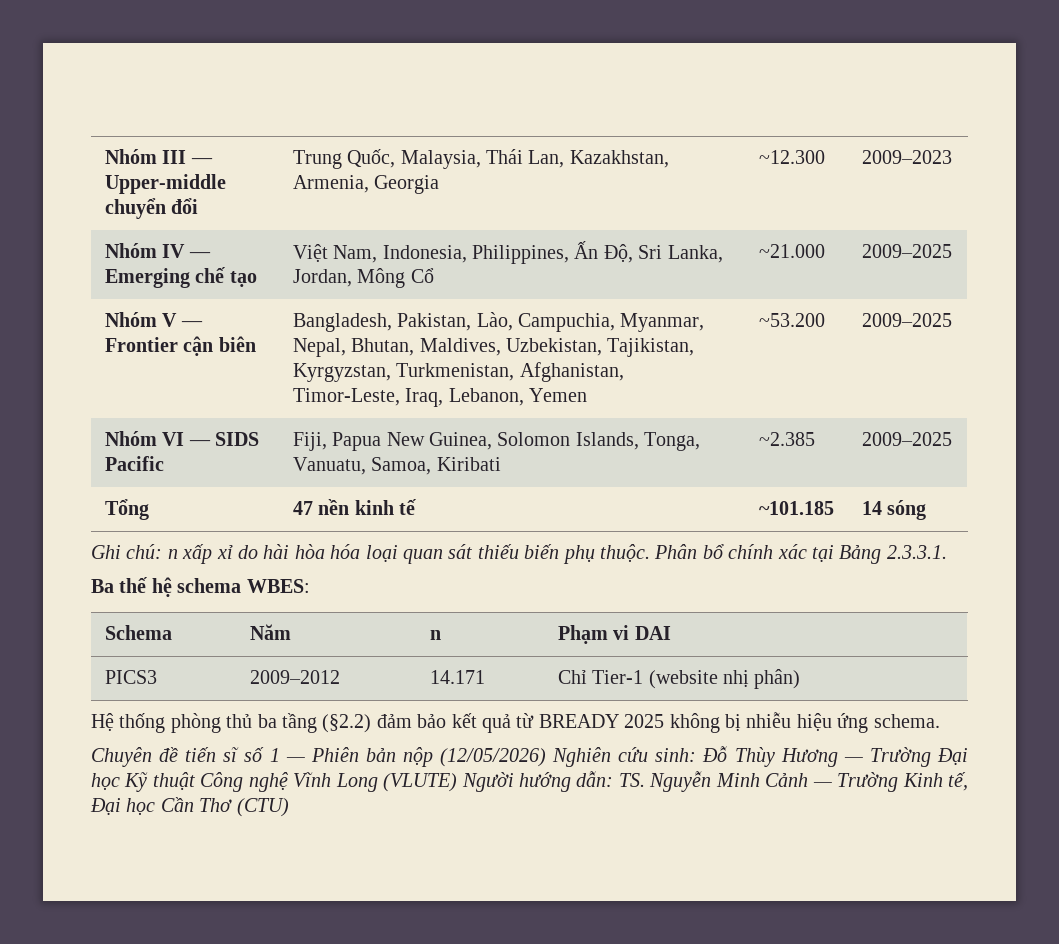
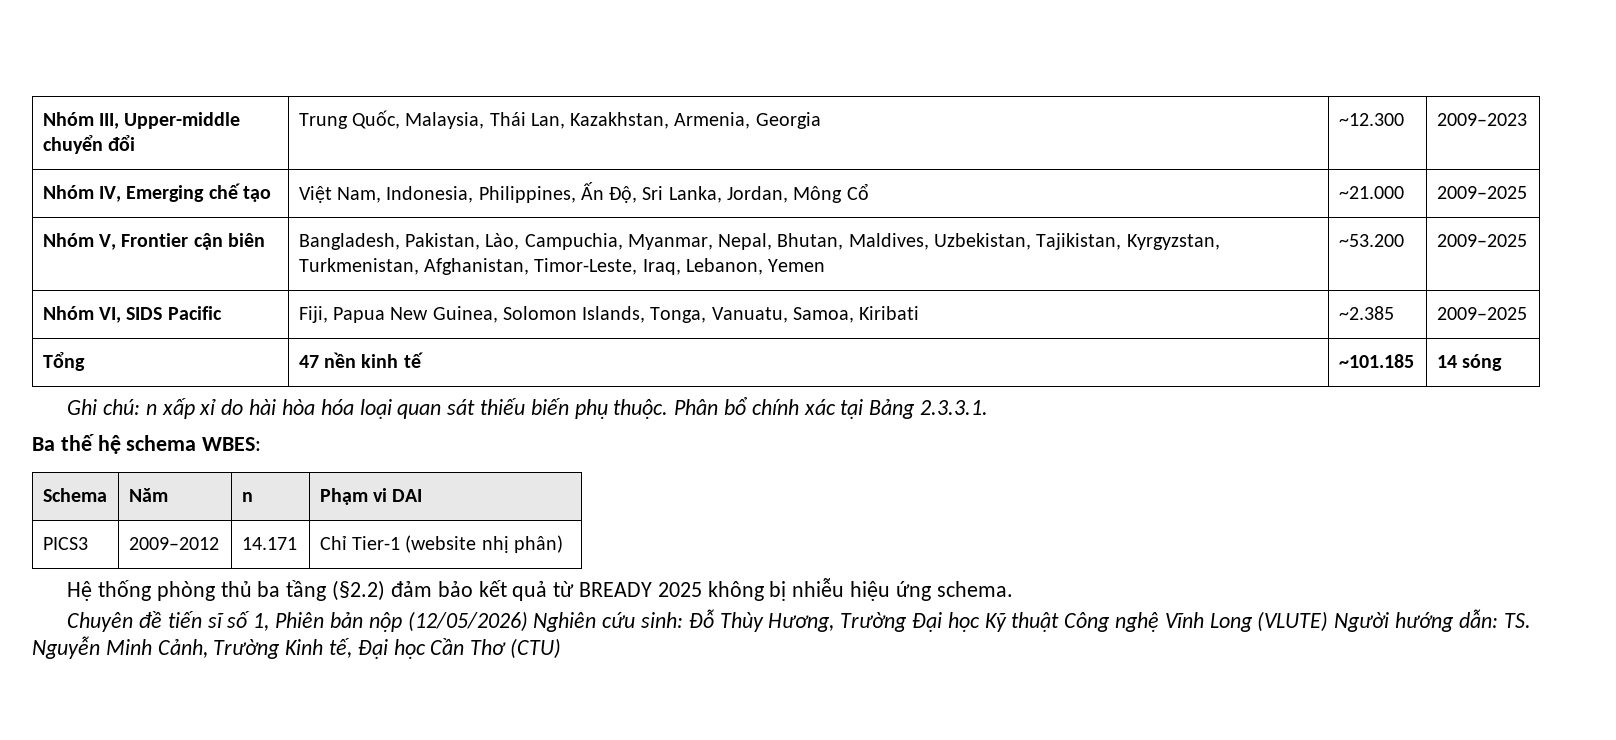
[104,149,213,164] Nhóm III — -> [42,112,120,129] Nhóm III,
[162,244,211,258] IV — -> [99,186,122,202] IV,
[162,313,203,327] V — -> [99,234,117,250] V,
[162,432,211,446] VI — -> [99,307,122,323] VI,
[269,748,305,762] 1 — -> [253,613,270,631] 1,
[780,748,863,767] Hương — -> [768,613,835,632] Hương,
[765,773,832,787] Cảnh — -> [157,639,208,658] Cảnh,

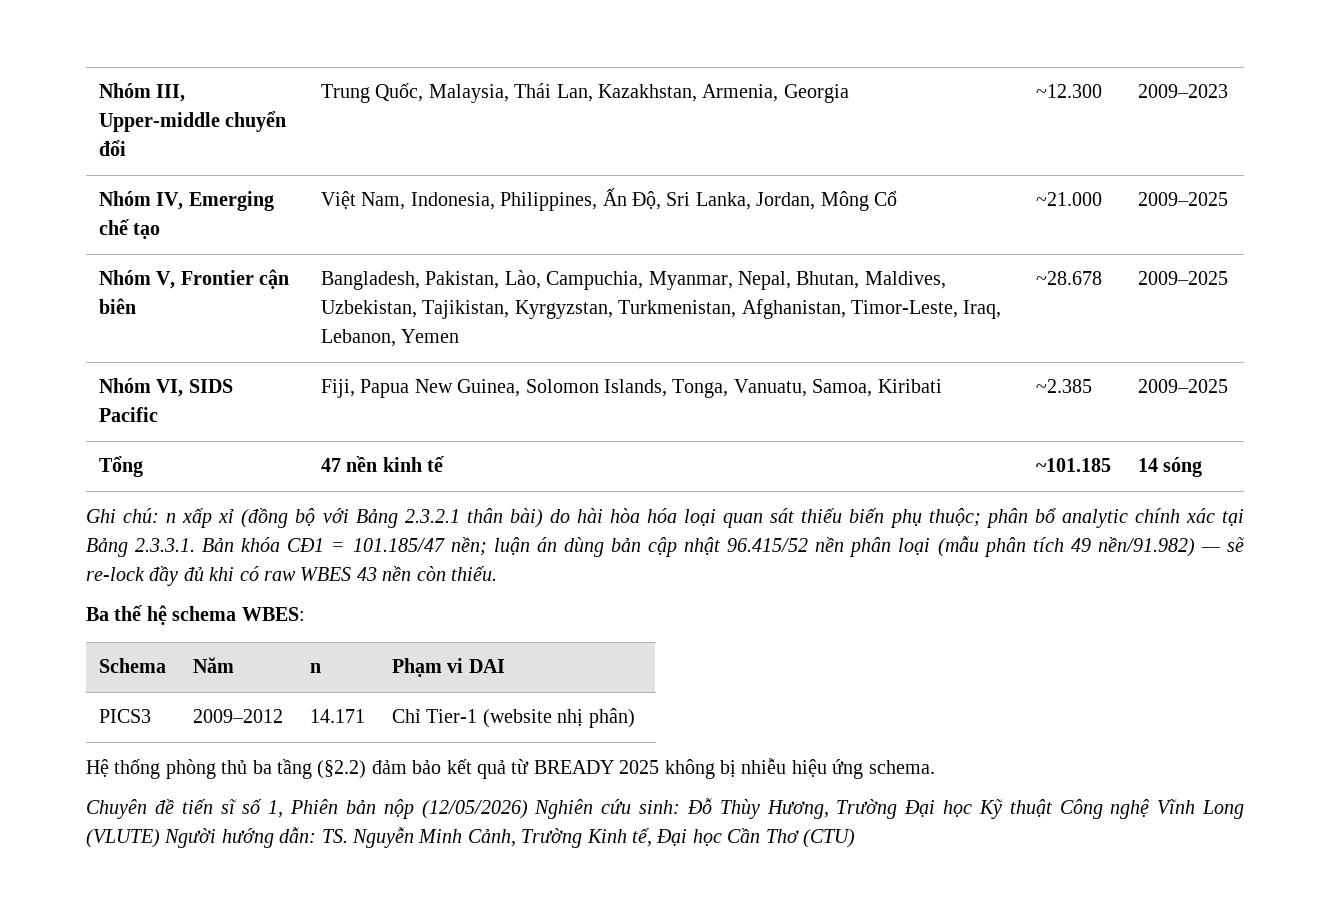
[1338,234,1404,247] ~53.200 -> [1036,271,1103,285] ~28.678
(217, 407) none -> [241,508,543,528] (đồng bộ với Bảng 2.3.2.1 thân bài)
[613,397,747,419] thuộc. Phân bổ -> [928,508,1128,528] thuộc; phân bổ analytic
(988, 407) none -> [202,536,1246,557] [86,566,497,586] Bản khóa CĐ1 = 101.185/47 nền; luận án dùng bản cập nhật 96.415/52 nền phân loại (mẫu phân tích 49 nền/91.982) — sẽ re-lock đầy đủ khi có raw WBES 43 nền còn thiếu.

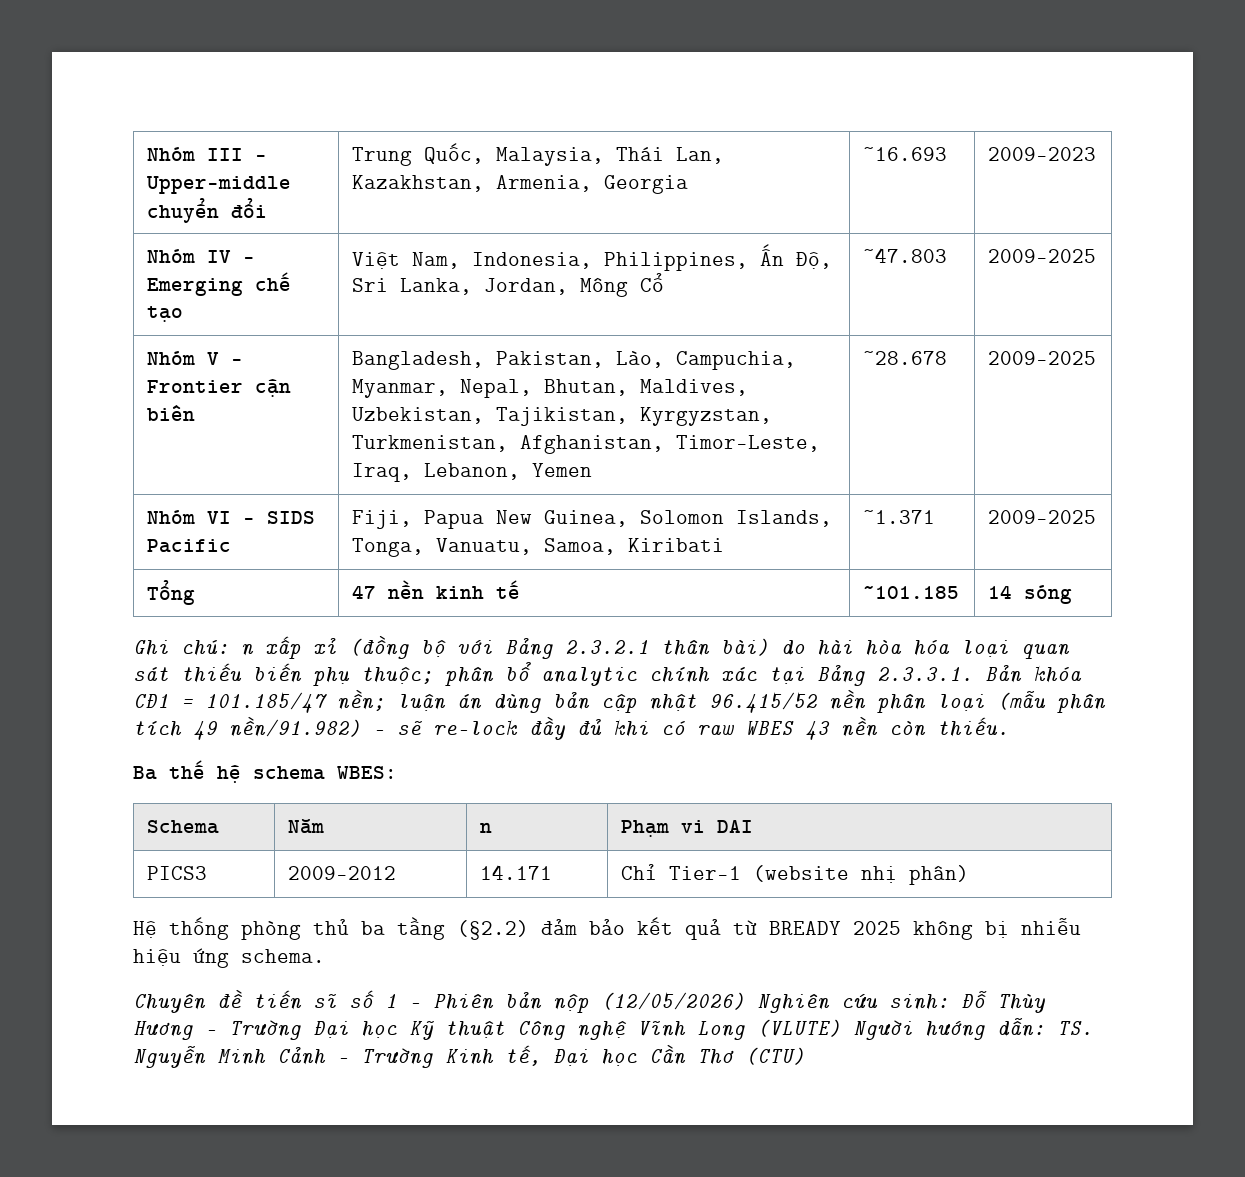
[99,83,186,102] Nhóm III, -> [146,147,267,161] Nhóm III —
[1036,84,1103,98] ~12.300 -> [862,147,947,161] ~16.693
[156,192,184,210] IV, -> [206,250,255,263] IV —
[1036,192,1103,206] [1138,192,1229,206] [99,270,176,289] ~21.000 | 2009–2025 // Nhóm V, -> [862,248,947,263] [987,249,1096,263] [146,351,243,365] ~47.803 | 2009–2025 // Nhóm V —
[156,379,184,397] VI, -> [206,511,255,524] VI —
[1036,379,1093,393] ~2.385 -> [862,510,935,524] ~1.371
[268,800,284,818] 1, -> [385,994,421,1008] 1 —
[766,800,829,819] Hương, -> [133,1021,217,1040] Hương —
[467,829,516,847] Cảnh, -> [277,1047,349,1065] Cảnh —

